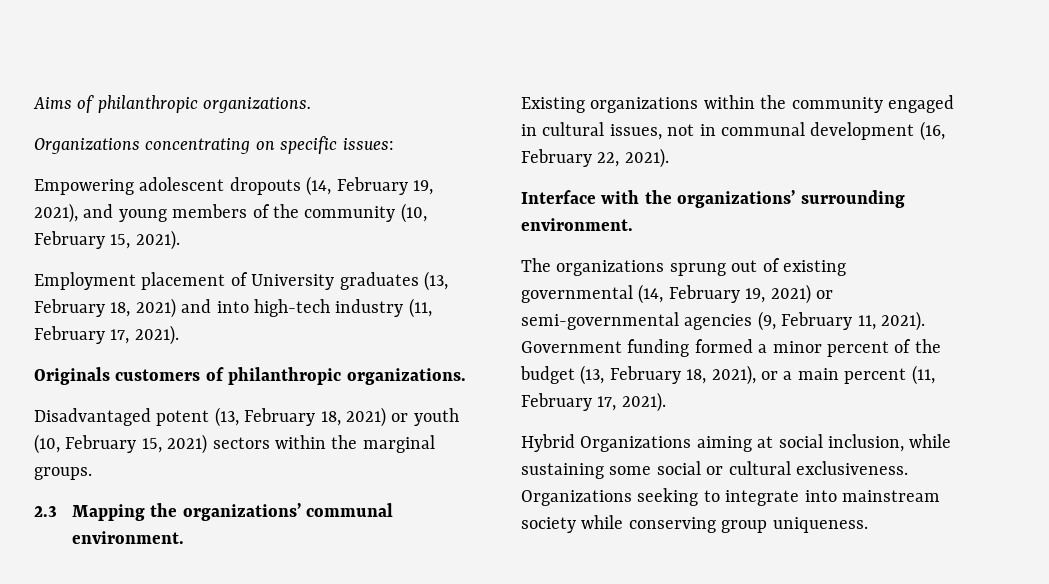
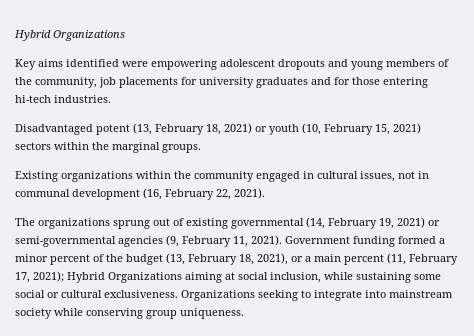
[33,95,312,113] [34,136,394,154] [34,176,433,196] [34,203,78,223] Aims of philanthropic organizations. // Organizations concentrating on specific issues: // Empowering adolescent dropouts (14, February 19, 2021), -> [14,30,125,41] [15,59,325,70] Hybrid Organizations // Key aims identified were empowering adolescent dropouts
[304,203,427,223] [34,230,180,250] [34,271,448,291] [34,298,432,318] [34,325,179,345] [34,367,466,385] community (10, February 15, 2021). // Employment placement of University graduates (13, February 18, 2021) and into high-tech industry (11, February 17, 2021). // Originals customers of philanthropic organizations. -> [35,77,428,88] [15,95,111,103] community, job placements for university graduates and for those entering hi-tech industries.
[34,503,394,521] [72,531,185,544] // 2.3 Mapping the organizations’ communal environment. -> (201, 148) none
[521,190,905,208] [521,218,633,231] // Interface with the organizations’ surrounding environment. -> (265, 193) none
[621,392,666,412] 2021). // -> [33,271,64,282] 2021);

